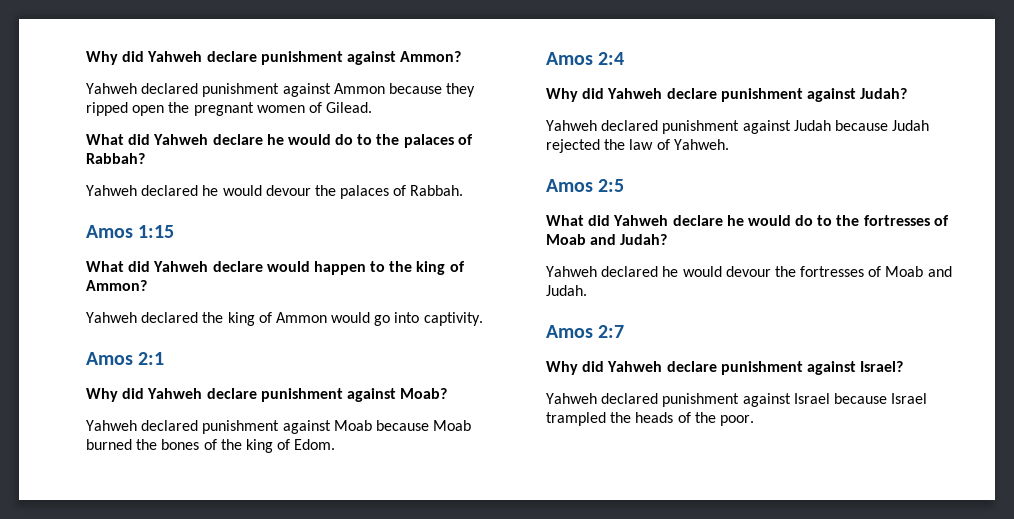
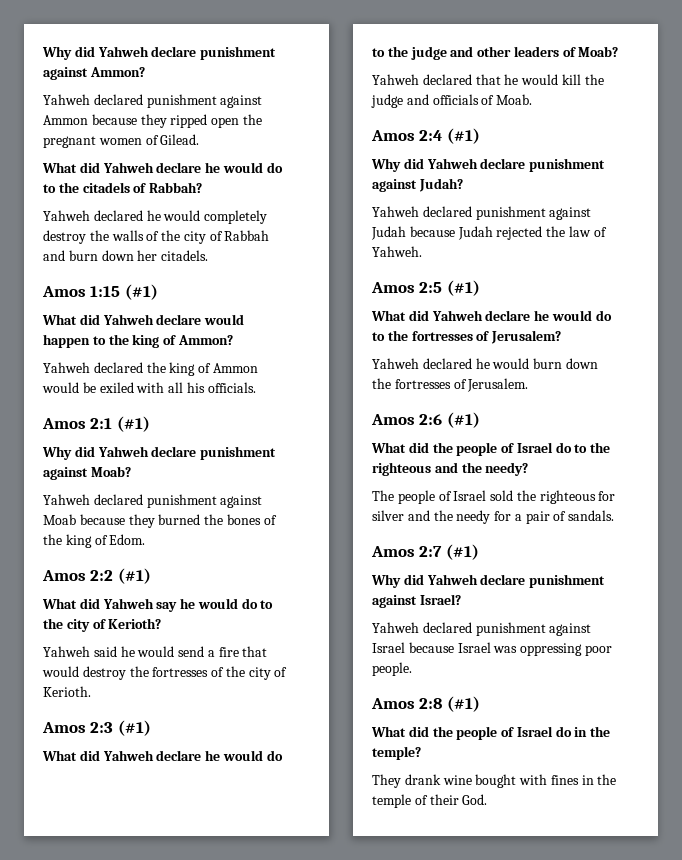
[403,134,454,148] palaces -> [82,182,130,193] citadels
[265,185,464,199] devour the palaces of Rabbah. -> [204,210,268,224] [43,230,270,244] [43,250,209,261] completely destroy the walls of the city of Rabbah and burn down her citadels.
(175, 231) none -> [124,284,158,300] (#1)
[374,312,483,326] go into captivity. -> [82,382,256,393] be exiled with all his officials.
(165, 358) none -> [116,416,150,432] (#1)
[433,420,472,431] Moab -> [128,514,155,528] they
(336, 444) none -> [42,568,151,584] [42,598,274,612] [43,618,162,632] [43,646,268,657] [42,666,288,680] [43,686,91,697] [42,720,151,736] [42,750,283,761] [372,46,619,60] [372,74,604,85] [371,94,533,108] // Amos 2:2 (#1) // What did Yahweh say he would do to the city of Kerioth? // Yahweh said he would send a fire that would destroy the fortresses of the city of Kerioth. // Amos 2:3 (#1) // What did Yahweh declare he would do to the judge and other leaders of Moab? // Yahweh declared that he would kill the judge and officials of Moab.
(625, 58) none -> [446,128,480,144] (#1)
(625, 185) none -> [446,280,480,296] (#1)
[546,234,668,245] [546,266,952,277] [546,285,587,296] Moab and Judah? // Yahweh declared he would devour the fortresses of Moab and Judah. -> [491,330,562,344] [372,358,598,369] [372,378,529,392] [371,412,480,428] [371,442,611,456] [372,462,529,476] [372,490,616,504] [372,510,615,524] Jerusalem? // Yahweh declared he would burn down the fortresses of Jerusalem. // Amos 2:6 (#1) // What did the people of Israel do to the righteous and the needy? // The people of Israel sold the righteous for silver and the needy for a pair of sandals.
(625, 331) none -> [445,544,479,560] (#1)
[546,412,754,426] trampled the heads of the poor. -> [493,643,612,656] [372,662,412,676] [371,696,480,712] [371,726,611,740] [372,746,421,760] [372,774,617,788] [372,794,488,808] was oppressing poor people. // Amos 2:8 (#1) // What did the people of Israel do in the temple? // They drank wine bought with fines in the temple of their God.

